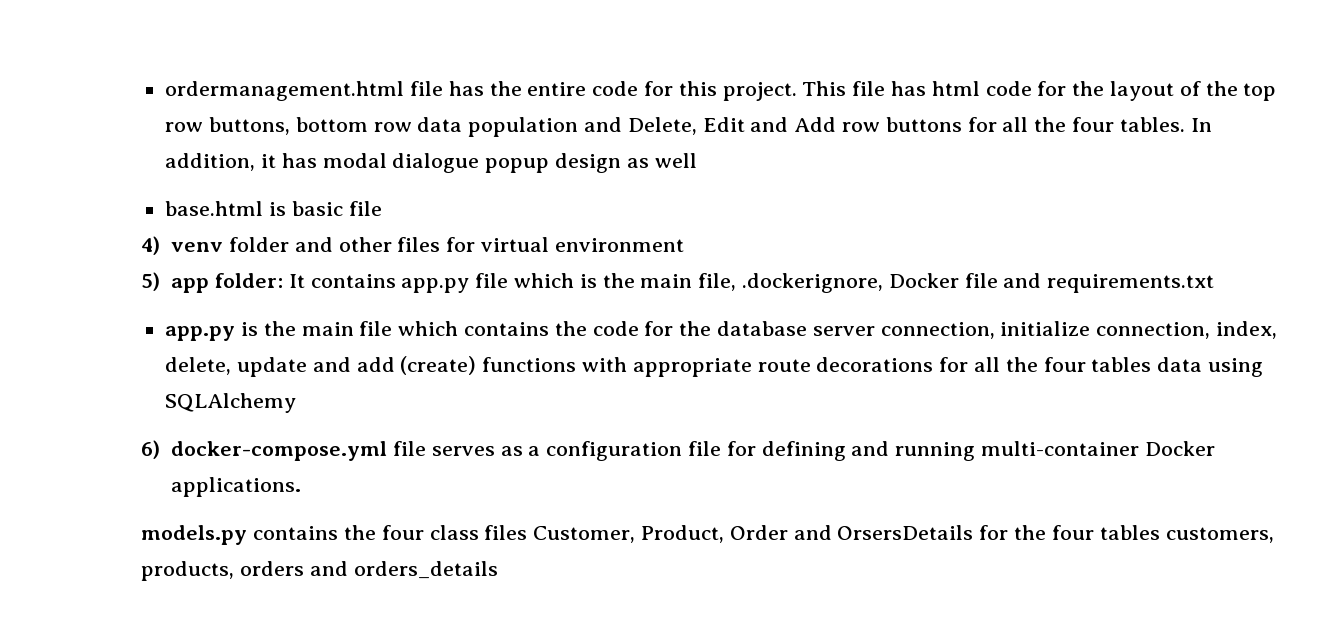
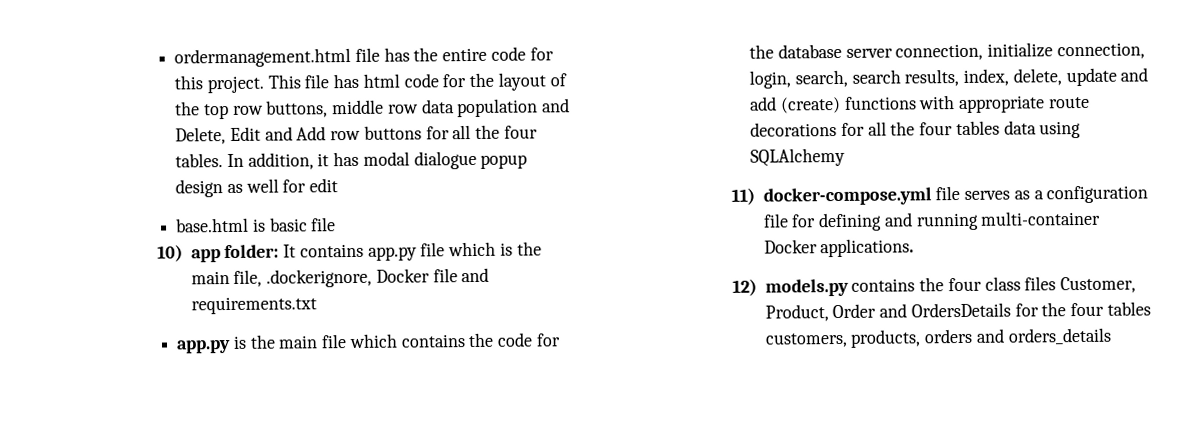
[295,117,368,132] bottom -> [332,99,385,115] middle
(697, 160) none -> [282,178,339,193] for edit
[141,236,684,255] [141,272,161,291] 4) venv folder and other files for virtual environment // 5) -> [157,244,184,262] 10)
(1211, 330) none -> [749,68,960,89] login, search, search results,
[141,440,161,459] 6) -> [731,187,756,205] 11)
(302, 487) none -> [732,278,758,296] 12)
[837,525,974,540] OrsersDetails -> [910,302,1011,318] OrdersDetails

